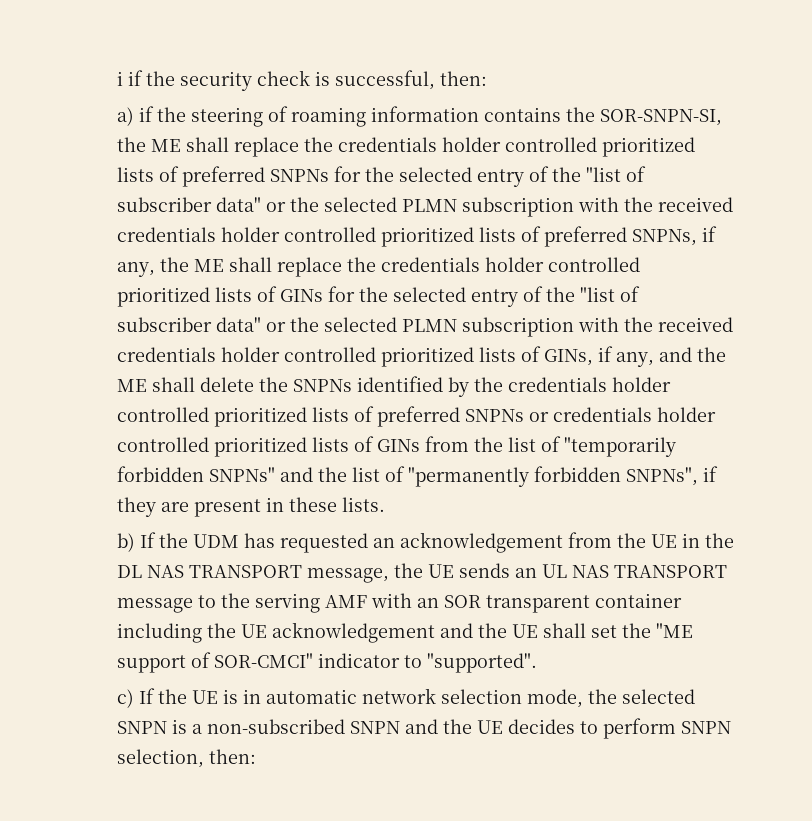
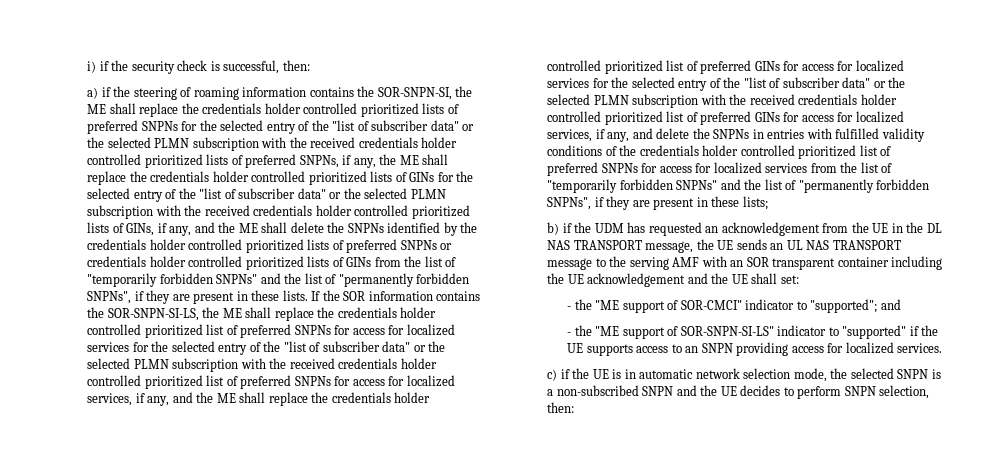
[116,71,123,86] i -> [87,61,97,73] i)
(385, 504) none -> [311,290,481,301] [87,307,437,321] [87,324,455,338] [87,341,446,355] [87,358,437,372] [87,375,455,389] [87,392,431,406] [547,60,904,74] [547,77,906,91] [547,94,897,108] [547,111,904,125] [547,128,925,142] [547,145,892,159] [547,162,893,176] [547,179,930,193] [547,196,768,210] If the SOR information contains the SOR-SNPN-SI-LS, the ME shall replace the credentials holder controlled prioritized list of preferred SNPNs for access for localized services for the selected entry of the "list of subscriber data" or the selected PLMN subscription with the received credentials holder controlled prioritized list of preferred SNPNs for access for localized services, if any, and the ME shall replace the credentials holder controlled prioritized list of preferred GINs for access for localized services for the selected entry of the "list of subscriber data" or the selected PLMN subscription with the received credentials holder controlled prioritized list of preferred GINs for access for localized services, if any, and delete the SNPNs in entries with fulfilled validity conditions of the credentials holder controlled prioritized list of preferred SNPNs for access for localized services from the list of "temporarily forbidden SNPNs" and the list of "permanently forbidden SNPNs", if they are present in these lists;
[139,532,156,548] If -> [562,223,572,233] if
[590,625,617,638] set -> [780,275,799,284] [567,306,572,310] set: // -
[426,653,537,673] "supported". -> [810,299,901,313] [567,325,939,339] [567,342,943,356] "supported"; and // - the "ME support of SOR-SNPN-SI-LS" indicator to "supported" if the UE supports access to an SNPN providing access for localized services.
[138,688,155,704] If -> [560,369,570,379] if

